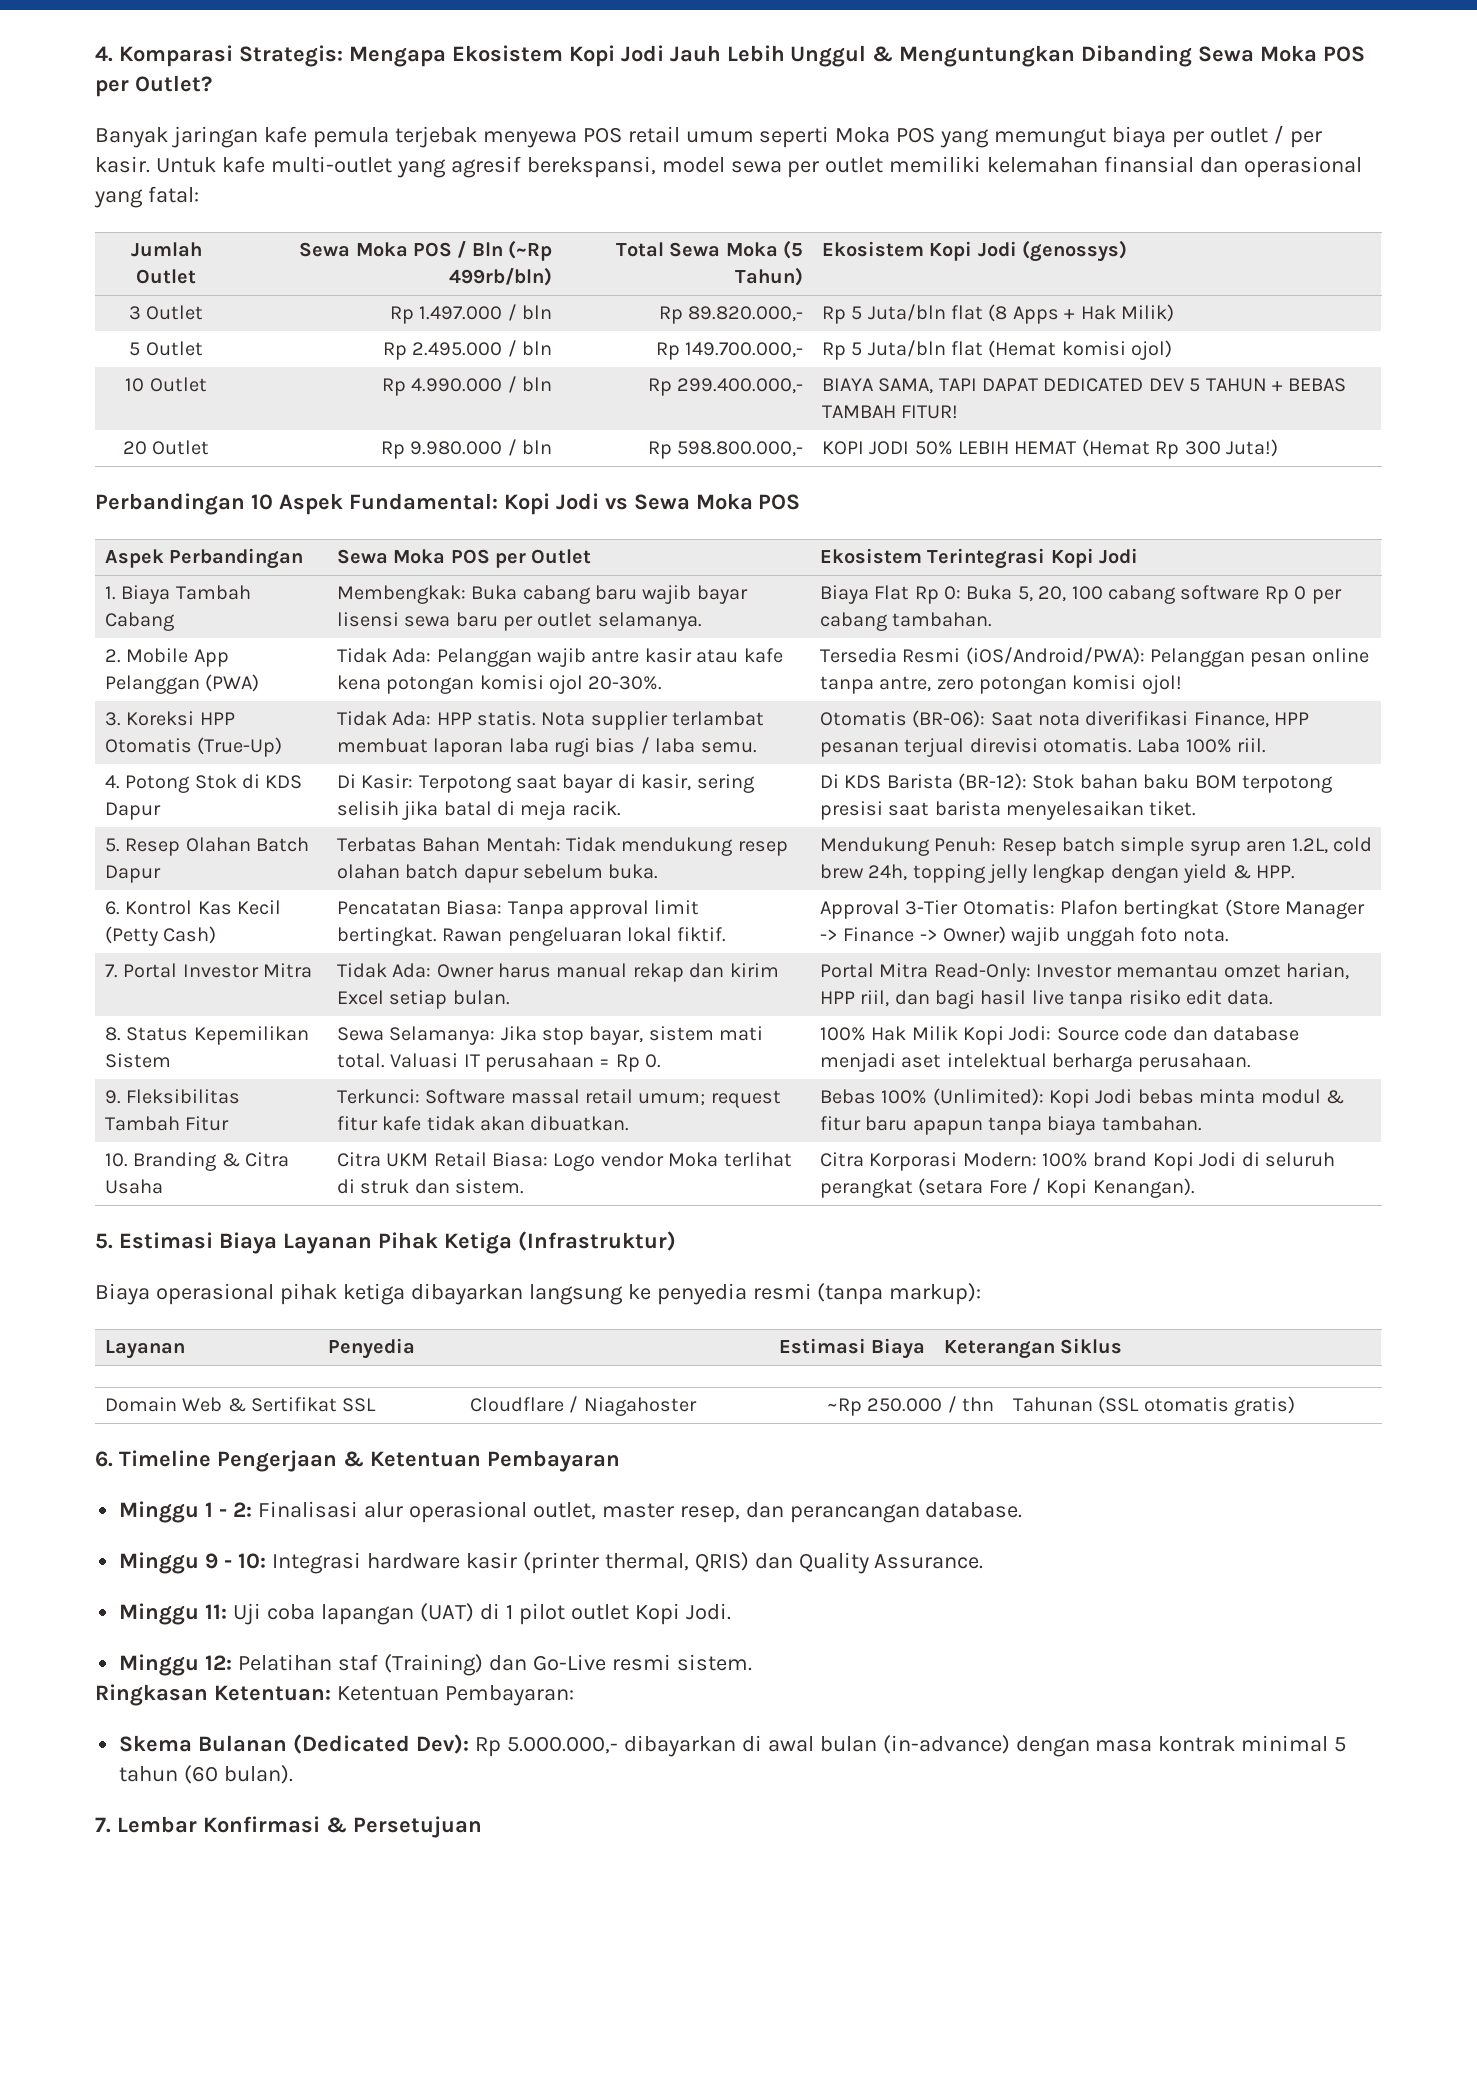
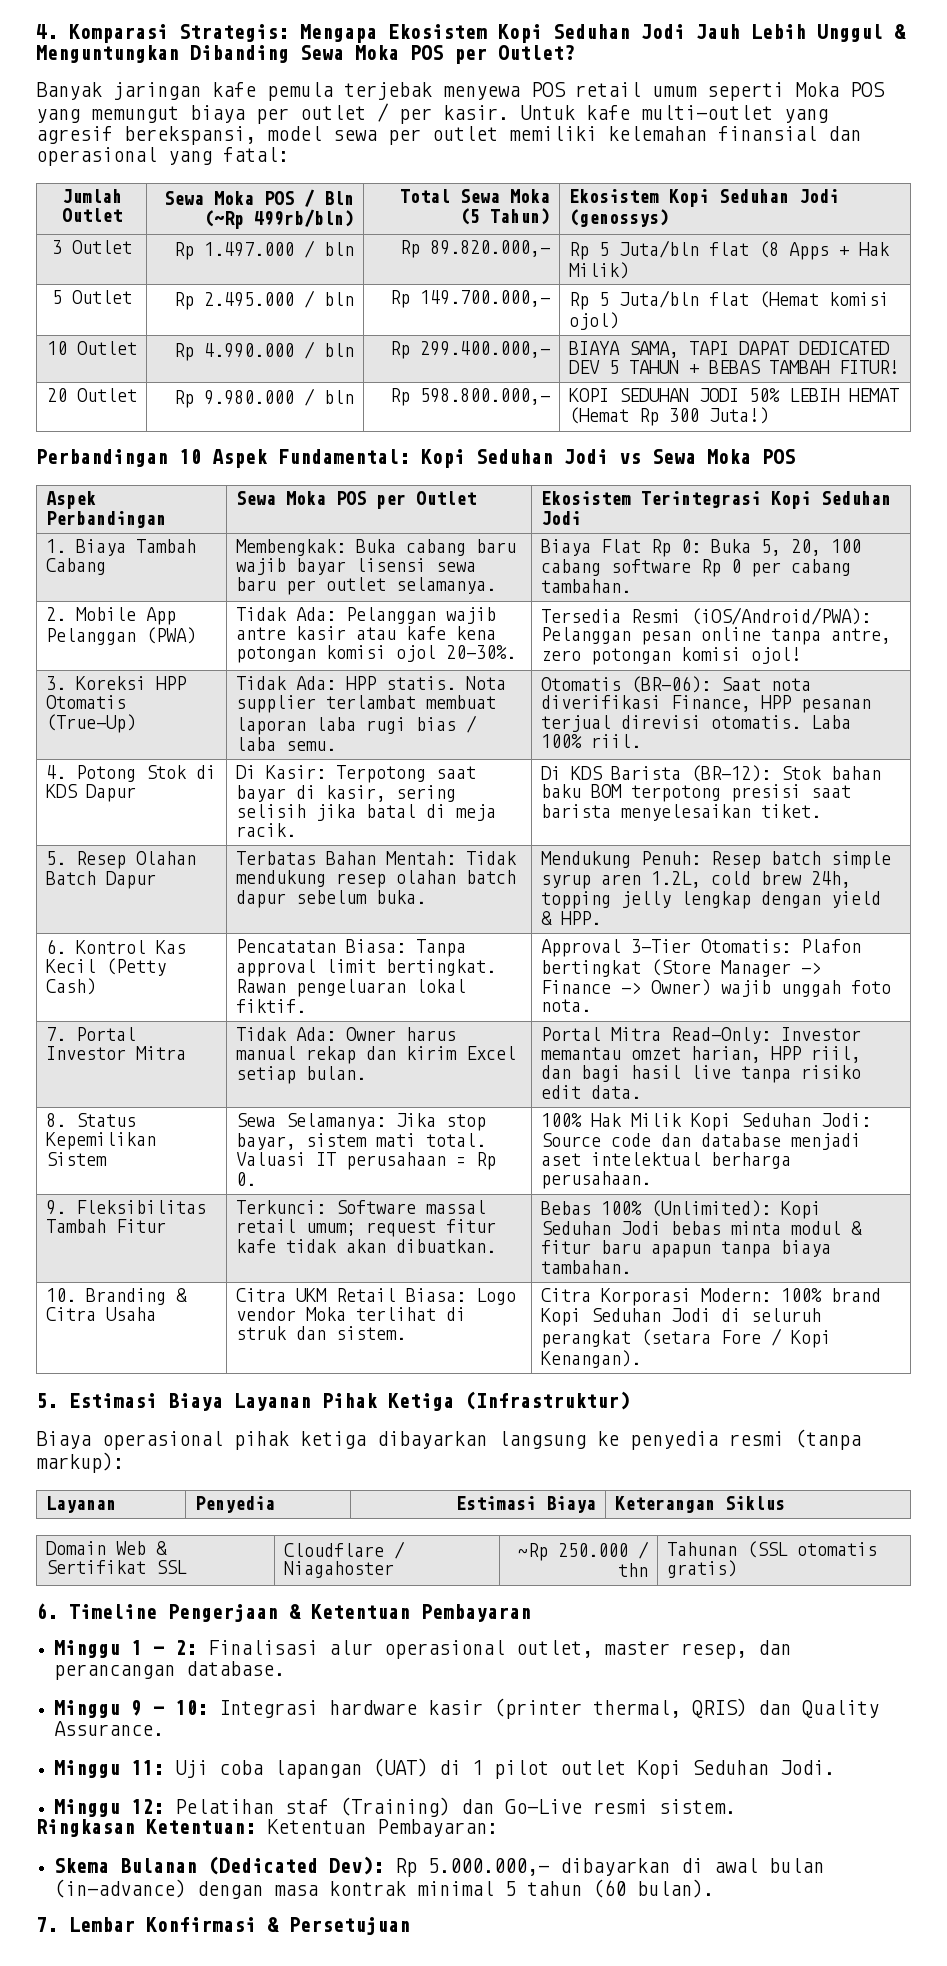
(615, 56) none -> [553,24,630,39] Seduhan
(973, 251) none -> [719,189,790,203] Seduhan
(864, 448) none -> [619,388,690,402] SEDUHAN
(550, 504) none -> [476,449,553,464] Seduhan
(1094, 558) none -> [821,491,892,505] Seduhan
(1004, 1035) none -> [741,1113,812,1127] Seduhan
(1090, 1098) none -> [541,1221,612,1235] Seduhan
(1194, 1161) none -> [591,1308,662,1322] Seduhan
(680, 1614) none -> [692,1760,770,1775] Seduhan

